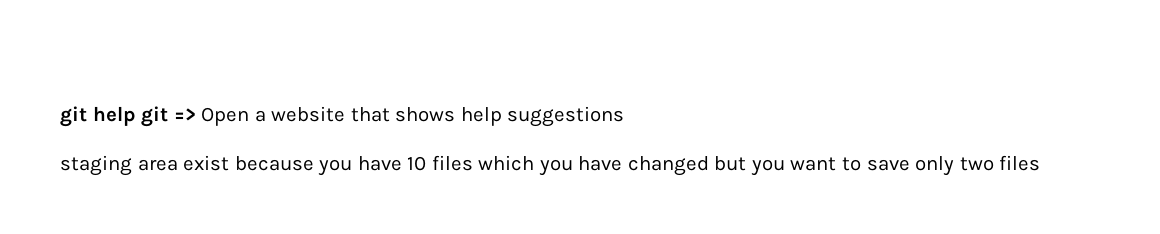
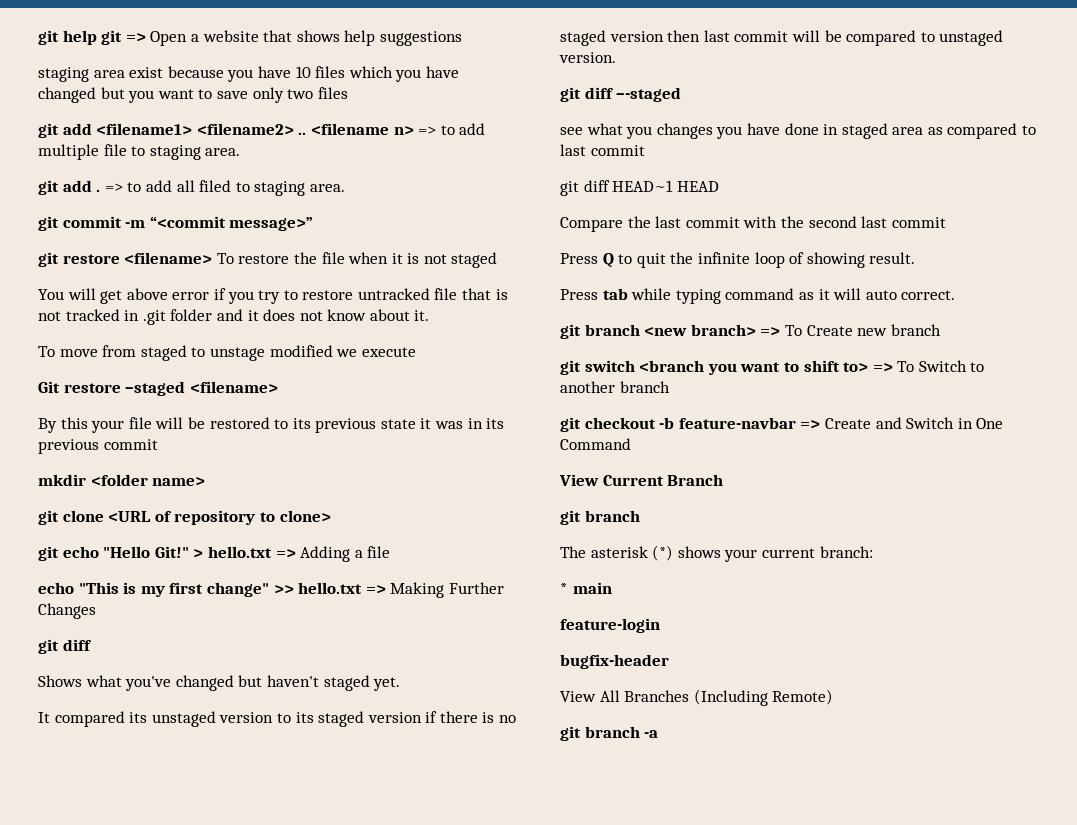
(1041, 163) none -> [38,123,486,138] [38,144,241,160] [38,180,345,196] [38,216,314,231] [38,252,498,268] [38,288,508,304] [38,309,430,325] [38,345,416,361] [38,381,278,396] [38,417,505,433] [38,439,158,454] [38,474,206,486] [38,510,331,525] [38,546,391,562] [38,582,504,598] [38,603,96,619] [38,639,92,654] [38,675,401,691] [38,711,517,727] [560,30,1004,46] [559,52,616,63] [560,87,682,102] [560,123,1037,139] [560,144,645,156] [560,180,719,196] [560,216,946,232] [560,252,916,268] [560,288,956,304] [560,324,941,339] [560,360,985,375] [560,381,670,393] [560,417,1004,432] [560,438,631,450] [559,474,724,486] [560,510,640,525] [560,545,873,562] [560,582,612,594] [560,618,660,633] [560,654,669,669] [560,689,834,706] [560,726,659,741] // git add <filename1> <filename2> .. <filename n> => to add multiple file to staging area. // git add . => to add all filed to staging area. // git commit -m “<commit message>” // git restore <filename> To restore the file when it is not staged // You will get above error if you try to restore untracked file that is not tracked in .git folder and it does not know about it. // To move from staged to unstage modified we execute // Git restore –staged <filename> // By this your file will be restored to its previous state it was in its previous commit // mkdir <folder name> // git clone <URL of repository to clone> // git echo "Hello Git!" > hello.txt => Adding a file // echo "This is my first change" >> hello.txt => Making Further Changes // git diff // Shows what you've changed but haven't staged yet. // It compared its unstaged version to its staged version if there is no staged version then last commit will be compared to unstaged version. // git diff –-staged // see what you changes you have done in staged area as compared to last commit // git diff HEAD~1 HEAD // Compare the last commit with the second last commit // Press Q to quit the infinite loop of showing result. // Press tab while typing command as it will auto correct. // git branch <new branch> => To Create new branch // git switch <branch you want to shift to> => To Switch to another branch // git checkout -b feature-navbar => Create and Switch in One Command // View Current Branch // git branch // The asterisk (*) shows your current branch: // * main // feature-login // bugfix-header // View All Branches (Including Remote) // git branch -a

